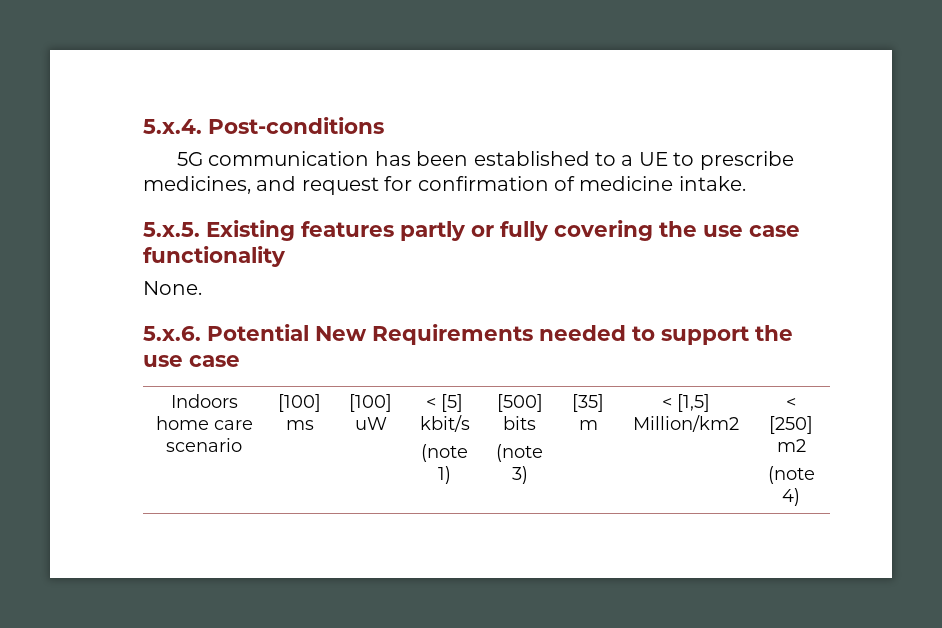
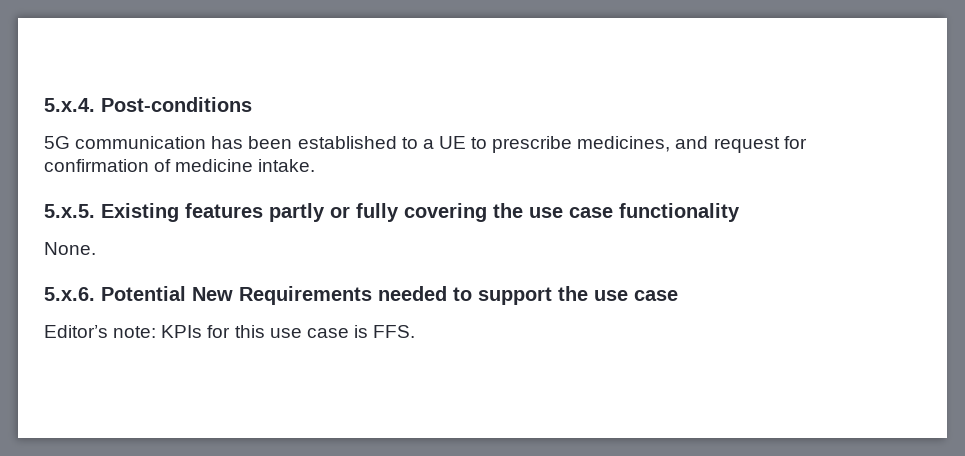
[170,394,238,408] [155,416,253,430] [166,438,242,452] [278,394,321,412] [285,420,314,430] [349,394,392,412] [354,417,387,430] [426,394,463,412] [419,415,470,432] [421,444,468,462] [438,466,451,484] [496,394,543,412] [503,416,536,430] [496,444,543,462] [511,466,528,484] [572,394,604,412] [578,420,598,430] [662,394,710,412] [633,415,739,432] [786,398,796,408] [769,416,813,434] [776,439,806,452] [767,466,815,484] [782,488,800,506] // Indoors home care scenario | [100] ms | [100] uW | < [5] kbit/s // (note 1) | [500] bits // (note 3) | [35] m | < [1,5] Million/km2 | < [250] m2 // (note 4) -> [44,325,416,338] // Editor’s note: KPIs for this use case is FFS.

